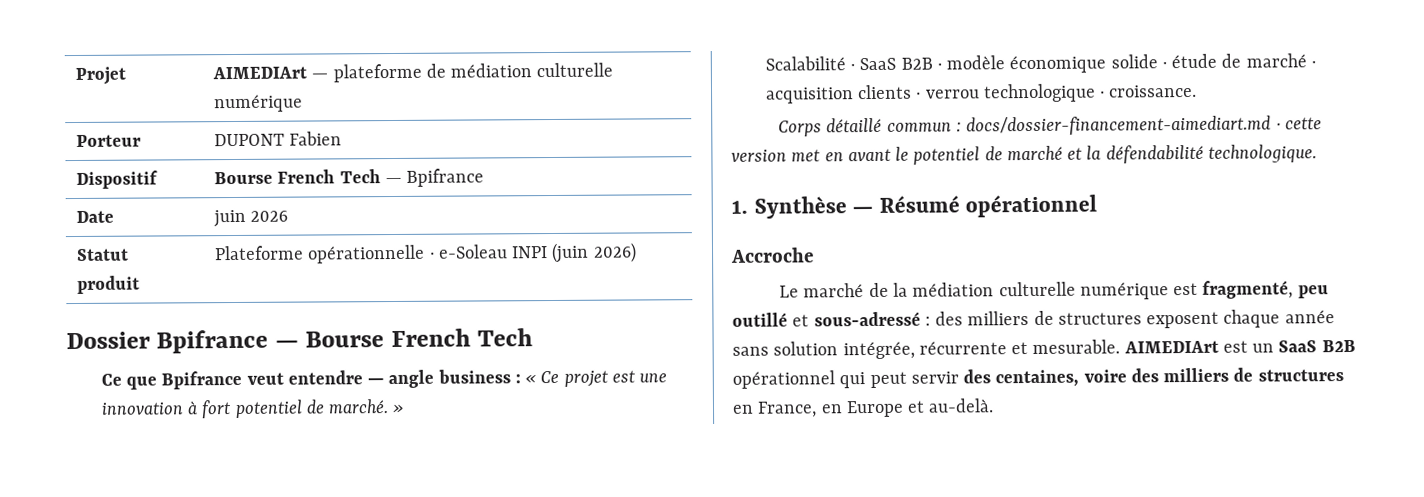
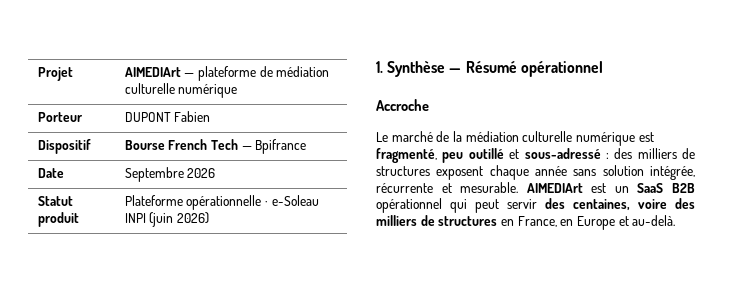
[213,209,247,228] juin -> [124,167,184,182] Septembre
[66,328,534,354] [100,369,668,390] [100,399,405,419] [764,53,1316,74] [764,83,1198,104] [778,115,1322,137] [731,144,1317,165] // Dossier Bpifrance — Bourse French Tech // Ce que Bpifrance veut entendre — angle business : « Ce projet est une innovation à fort potentiel de marché. » // Scalabilité · SaaS B2B · modèle économique solide · étude de marché · acquisition clients · verrou technologique · croissance. // Corps détaillé commun : docs/dossier-financement-aimediart.md · cette version met en avant le potentiel de marché et la défendabilité technologique. -> (209, 218) none

